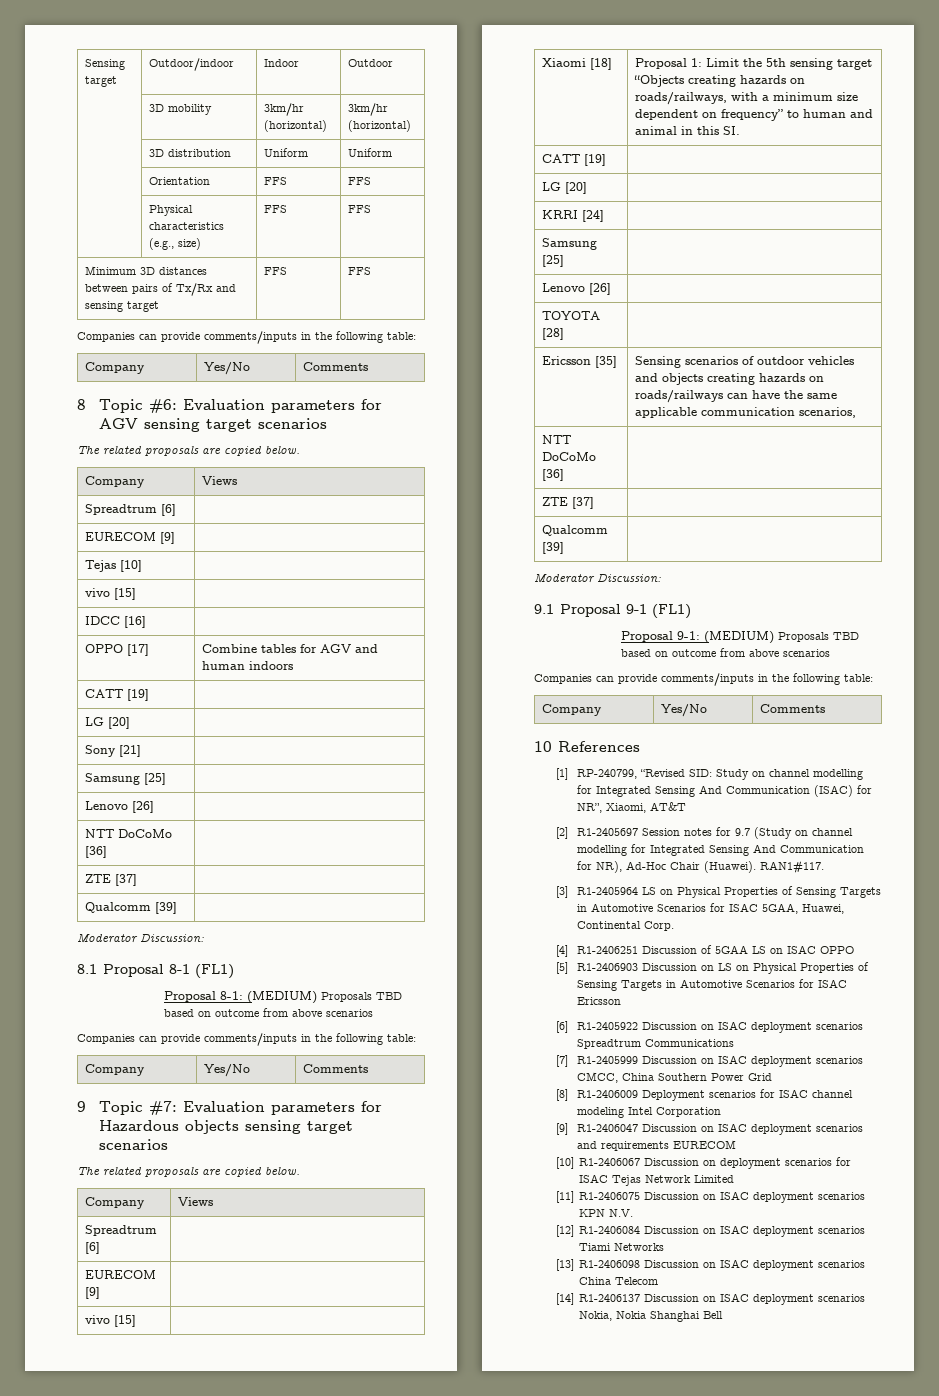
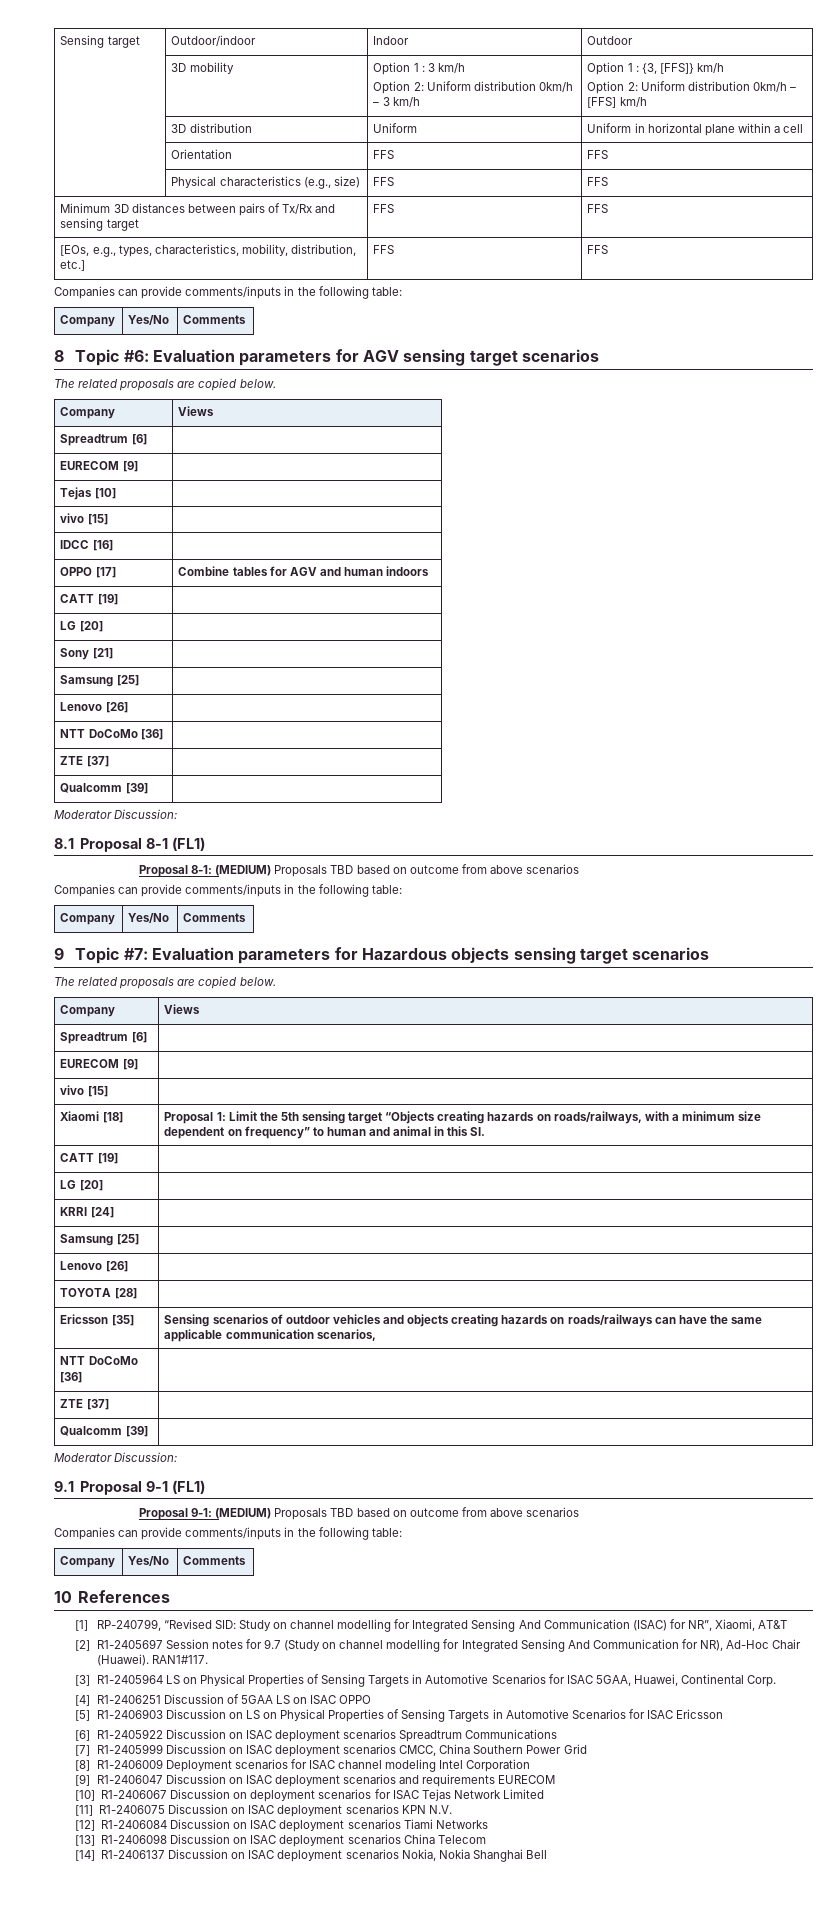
[263,103,304,116] [263,120,327,132] [347,103,388,116] [347,120,411,132] [148,149,231,157] [263,148,308,157] [347,148,392,157] 3km/hr (horizontal) | 3km/hr (horizontal) // | 3D distribution | Uniform | Uniform -> [373,62,465,75] [373,81,573,94] [373,97,420,108] [587,62,725,75] [587,81,797,94] [587,97,647,108] [171,123,252,133] [373,123,418,133] [587,123,804,136] Option 1 : 3 km/h // Option 2: Uniform distribution 0km/h – 3 km/h | Option 1 : {3, [FFS]} km/h // Option 2: Uniform distribution 0km/h – [FFS] km/h // | 3D distribution | Uniform | Uniform in horizontal plane within a cell
(371, 271) none -> [60,244,357,257] [60,260,86,271] [373,245,395,254] [587,245,609,254] // [EOs, e.g., types, characteristics, mobility, distribution, etc.] | FFS | FFS

